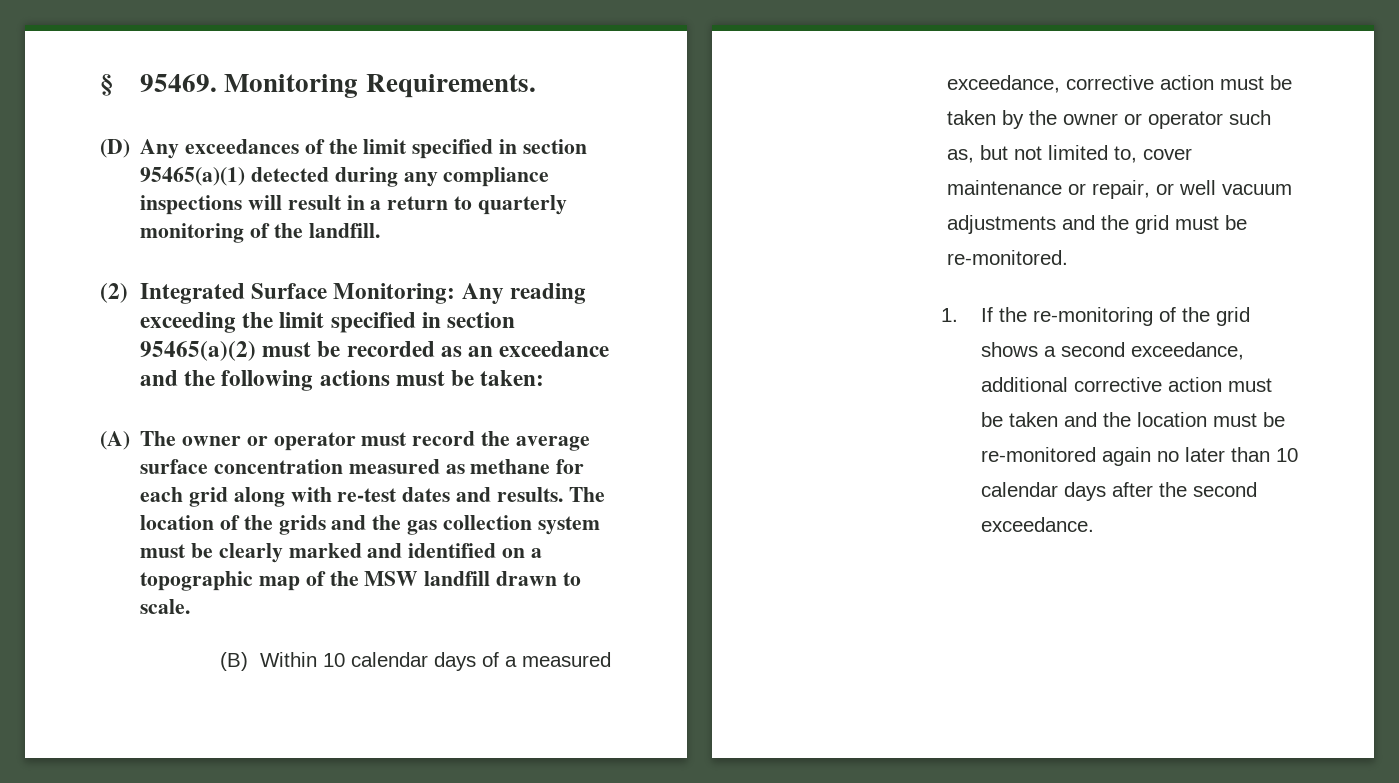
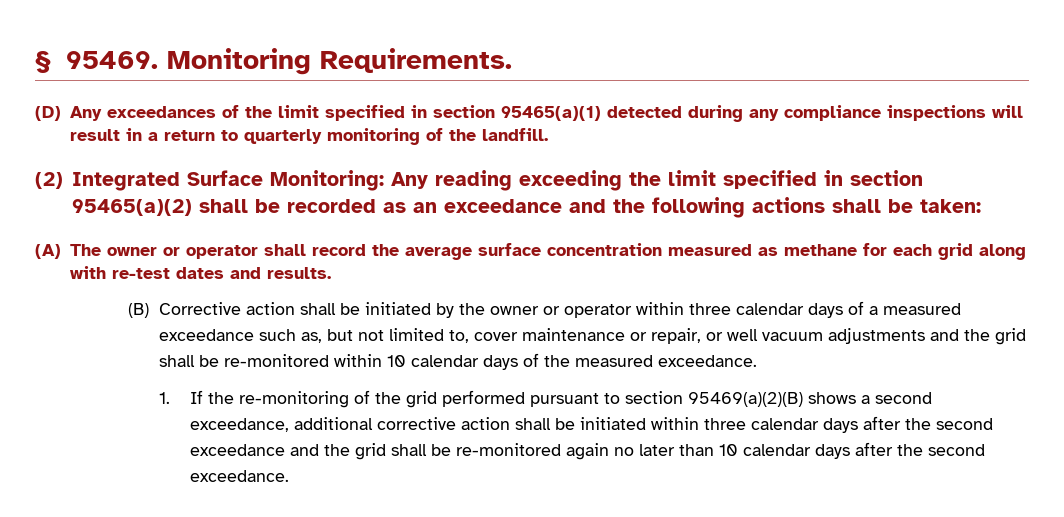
[262,342,312,357] must -> [198,199,248,213] shall
[395,371,445,386] must -> [831,199,881,213] shall
[361,432,408,446] must -> [263,244,306,256] shall
[568,487,605,502] [140,515,600,535] [140,543,542,563] [140,571,581,591] [140,599,191,614] [219,652,345,671] The location of the grids and the gas collection system must be clearly marked and identified on a topographic map of the MSW landfill drawn to scale. // (B) Within 10 -> [127,302,731,318] // (B) Corrective action shall be initiated by the owner or operator within three
[946,75,1292,93] [946,110,1223,129] exceedance, corrective action must be taken by the owner or operator -> [158,329,254,341] exceedance
[1174,215,1247,230] [946,250,1068,265] must be re-monitored. -> [158,353,757,370] shall be re-monitored within 10 calendar days of the measured exceedance.
(1250, 316) none -> [441,390,803,407] performed pursuant to section 95469(a)(2)(B)
[1227,378,1272,392] [980,412,1257,427] must be taken and the location must -> [514,416,993,433] [189,443,427,460] shall be initiated within three calendar days after the second exceedance and the grid shall

